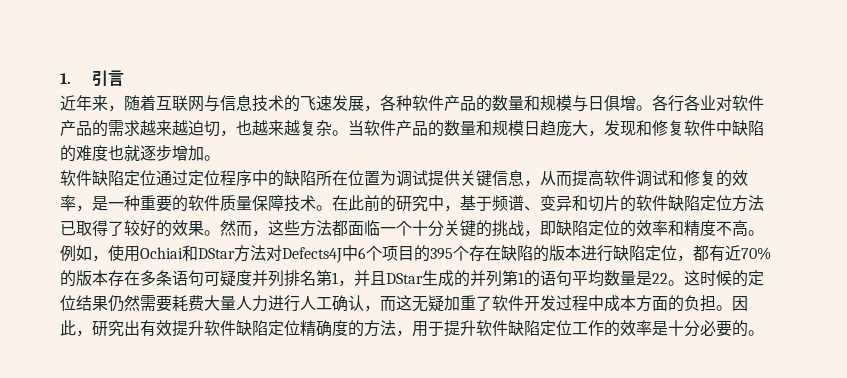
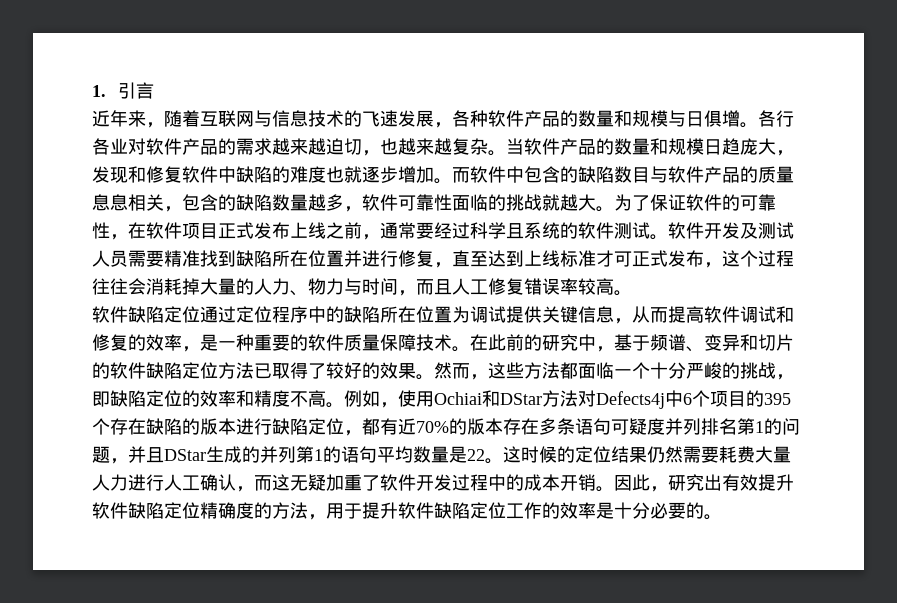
(220, 158) none -> [452,166,794,183] [92,194,776,212] [92,222,794,240] [92,250,794,268] [92,278,632,296] 而软件中包含的缺陷数目与软件产品的质量息息相关，包含的缺陷数量越多，软件可靠性面临的挑战就越大。为了保证软件的可靠性，在软件项目正式发布上线之前，通常要经过科学且系统的软件测试。软件开发及测试人员需要精准找到缺陷所在位置并进行修复，直至达到上线标准才可正式发布，这个过程往往会消耗掉大量的人力、物力与时间，而且人工修复错误率较高。
[444,220,476,237] 关键 -> [686,362,722,379] 严峻
[282,247,342,263] Defects4J -> [596,391,665,409] Defects4j
(338, 278) none -> [764,418,800,435] [92,446,110,463] 的问题
[604,295,716,312] 成本方面的负担 -> [506,474,596,491] 的成本开销

